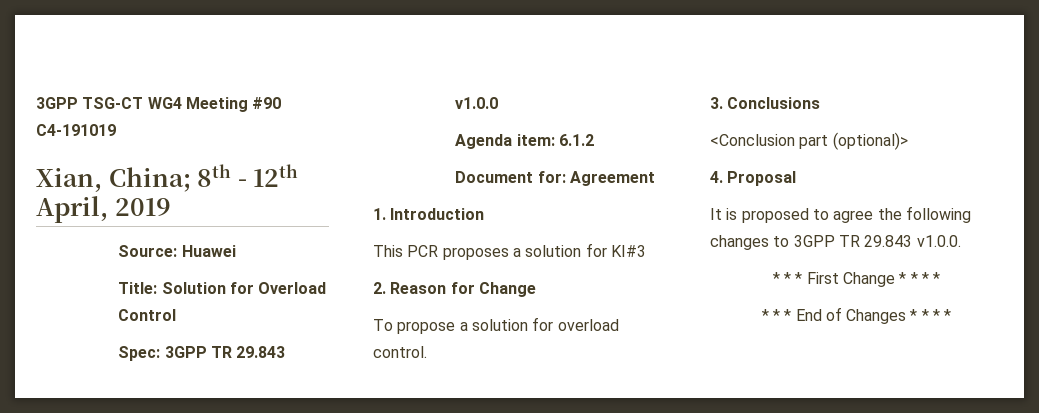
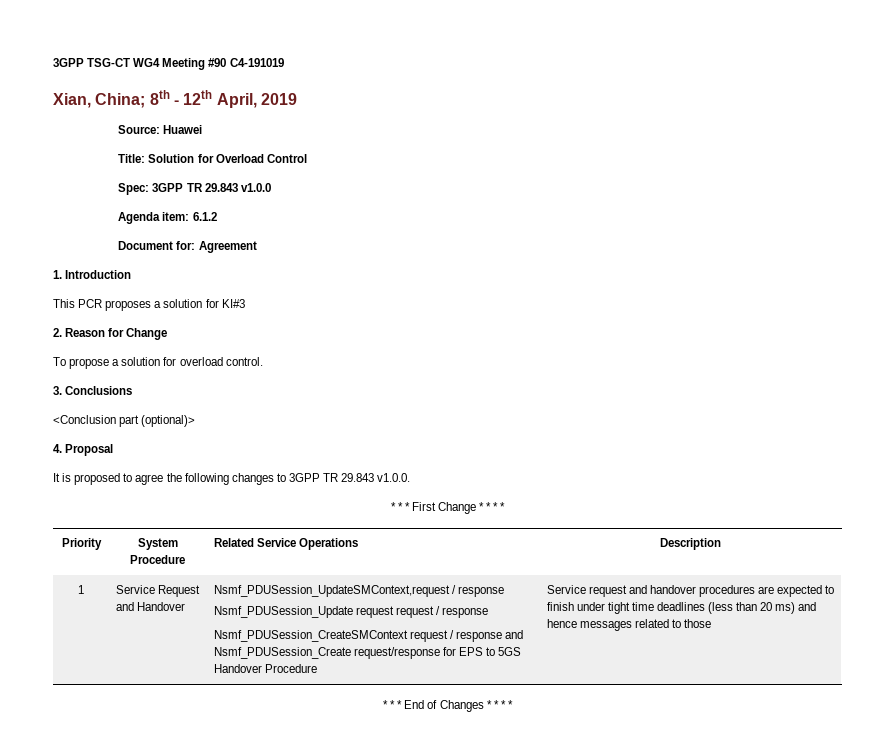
(941, 278) none -> [61,538,102,550] [137,538,178,550] [130,555,185,564] [213,538,358,550] [660,538,721,550] [78,585,84,594] [115,585,200,597] [115,602,185,611] [213,585,504,597] [213,606,488,618] [213,630,523,642] [213,647,522,659] [213,664,317,673] [546,585,835,597] [546,602,817,614] [546,619,711,631] // Priority | System Procedure | Related Service Operations | Description // 1 | Service Request and Handover | Nsmf_PDUSession_UpdateSMContext,request / response // Nsmf_PDUSession_Update request request / response // Nsmf_PDUSession_CreateSMContext request / response and Nsmf_PDUSession_Create request/response for EPS to 5GS Handover Procedure | Service request and handover procedures are expected to finish under tight time deadlines (less than 20 ms) and hence messages related to those

